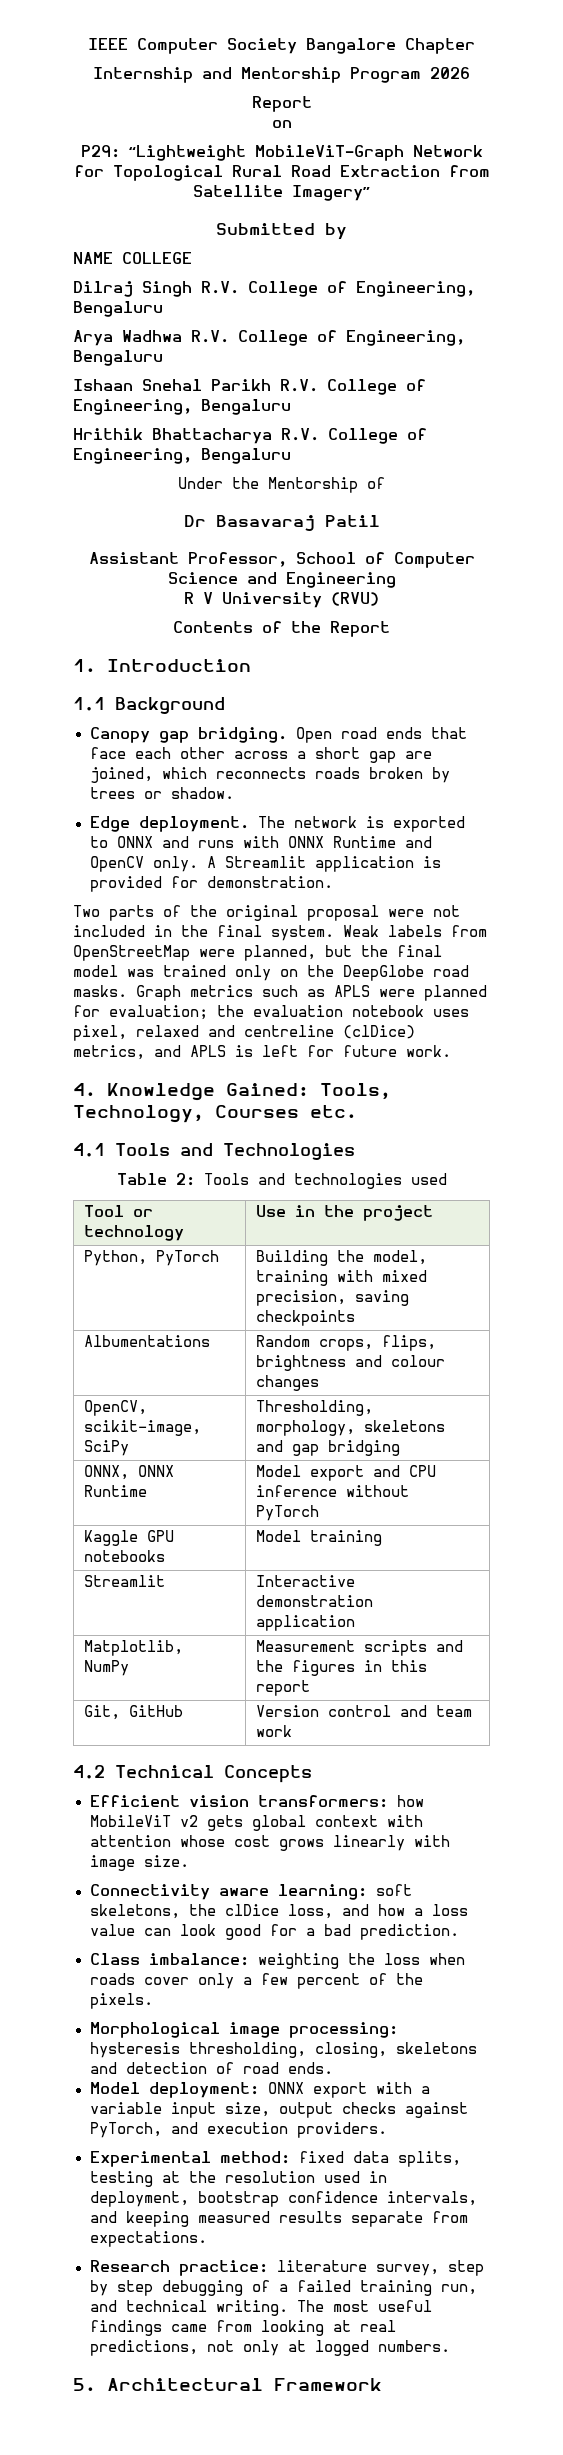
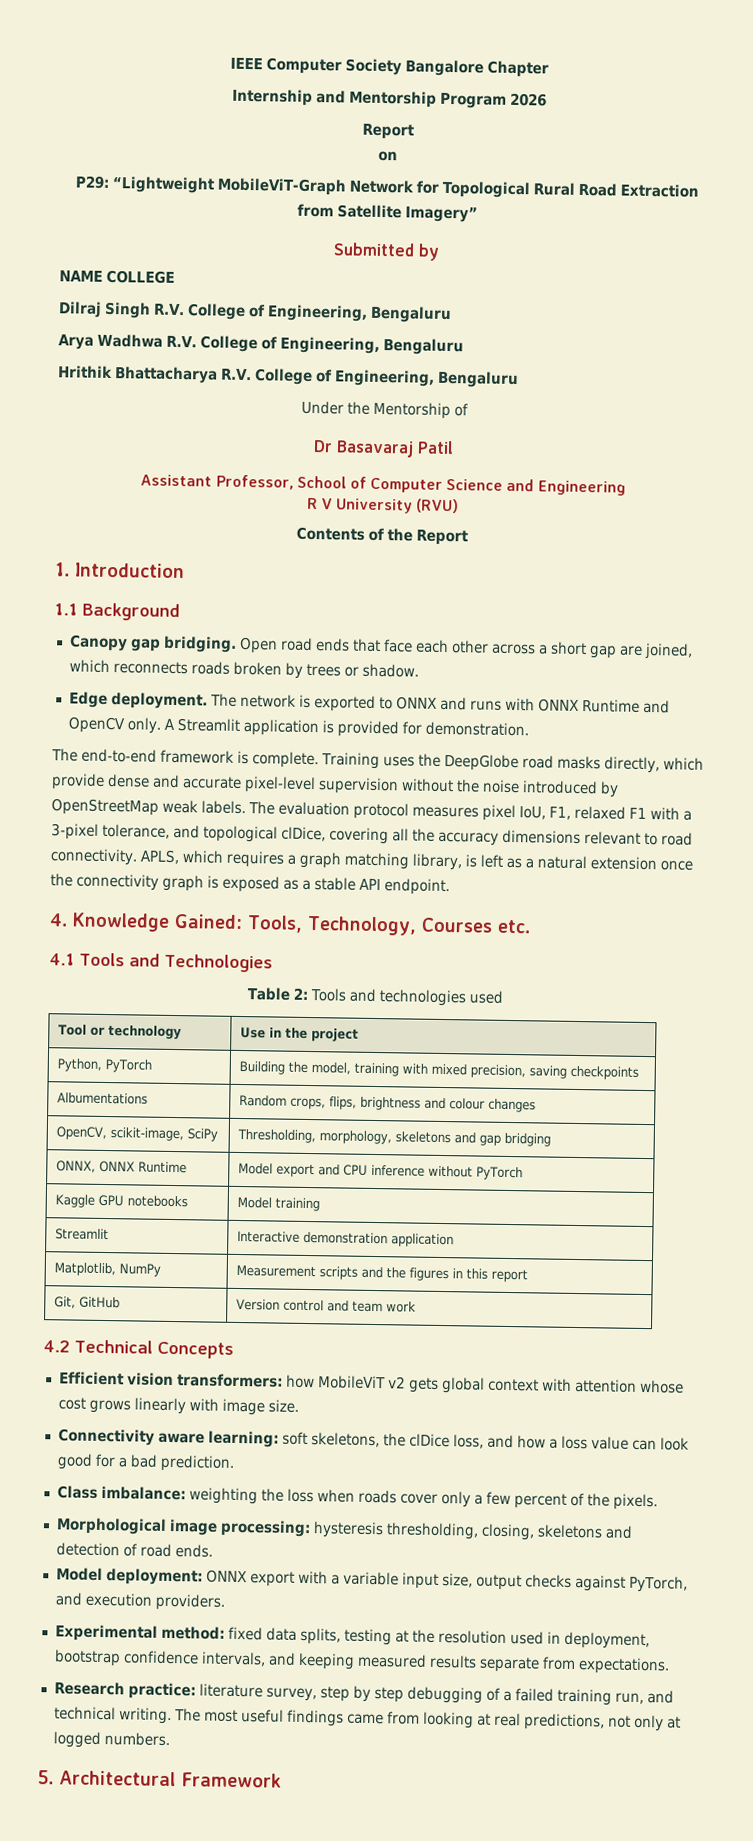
[73,379,426,395] [73,399,291,415] // Ishaan Snehal Parikh R.V. College of Engineering, Bengaluru -> (464, 347) none
[73,905,460,921] [73,925,487,941] [73,945,442,961] [73,965,469,981] [73,985,487,1001] [73,1005,469,1020] [73,1025,415,1041] [73,1045,451,1060] Two parts of the original proposal were not included in the final system. Weak labels from OpenStreetMap were planned, but the final model was trained only on the DeepGlobe road masks. Graph metrics such as APLS were planned for evaluation; the evaluation notebook uses pixel, relaxed and centreline (clDice) metrics, and APLS is left for future work. -> [51,748,704,774] [51,773,619,798] [51,798,692,822] [51,823,693,846] [50,848,693,871] [50,873,450,896] The end-to-end framework is complete. Training uses the DeepGlobe road masks directly, which provide dense and accurate pixel-level supervision without the noise introduced by OpenStreetMap weak labels. The evaluation protocol measures pixel IoU, F1, relaxed F1 with a 3-pixel tolerance, and topological clDice, covering all the accuracy dimensions relevant to road connectivity. APLS, which requires a graph matching library, is left as a natural extension once the connectivity graph is exposed as a stable API endpoint.

